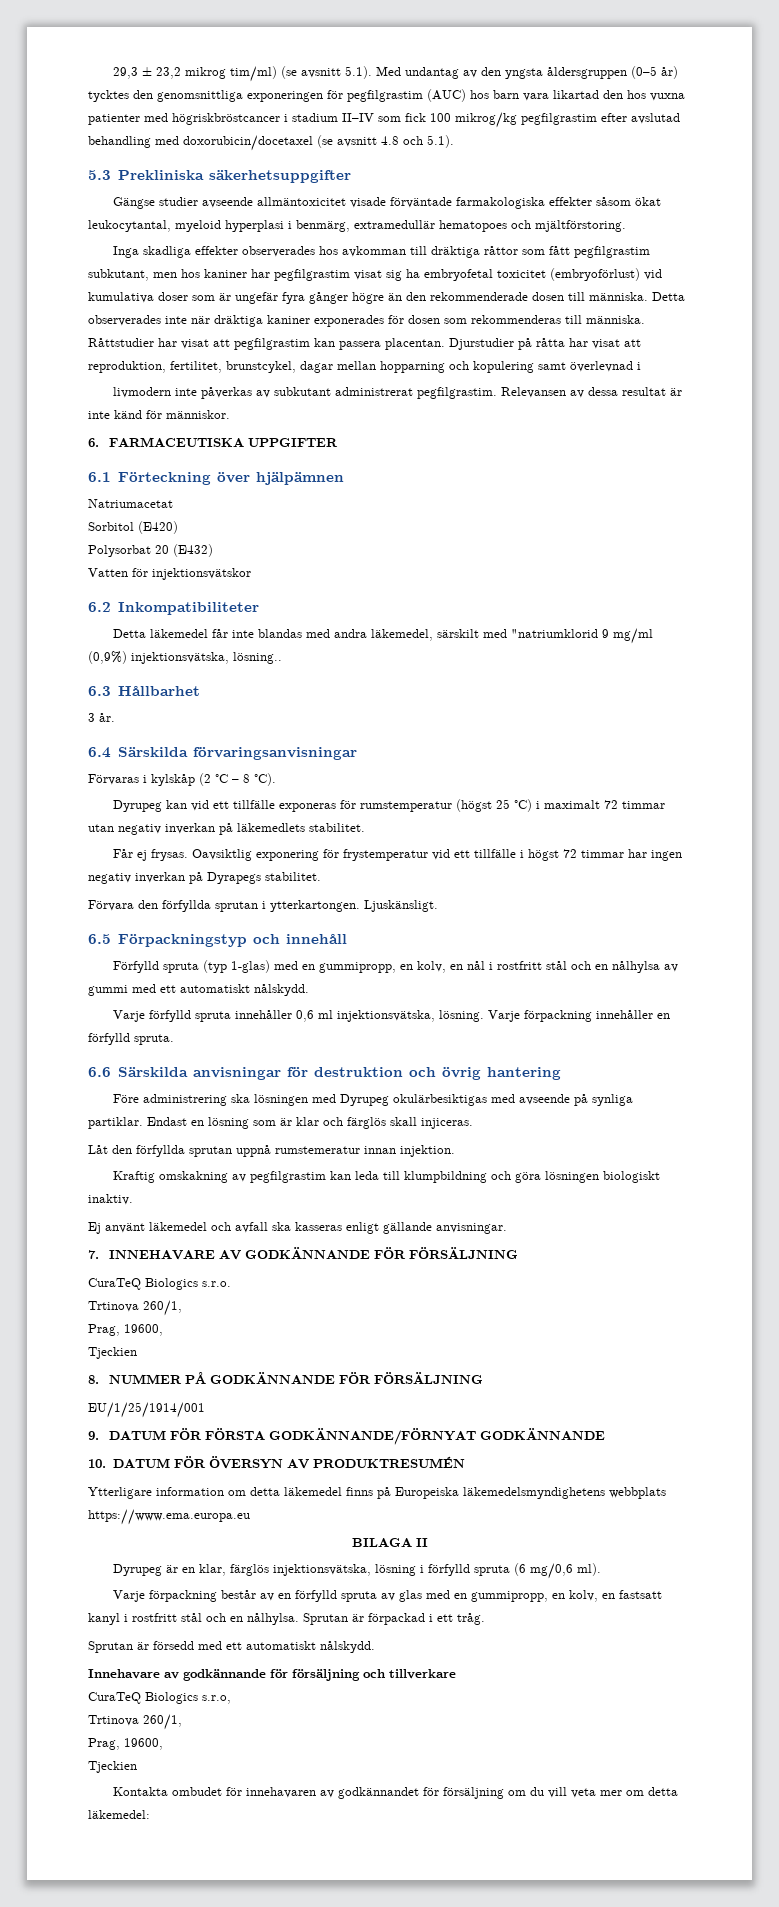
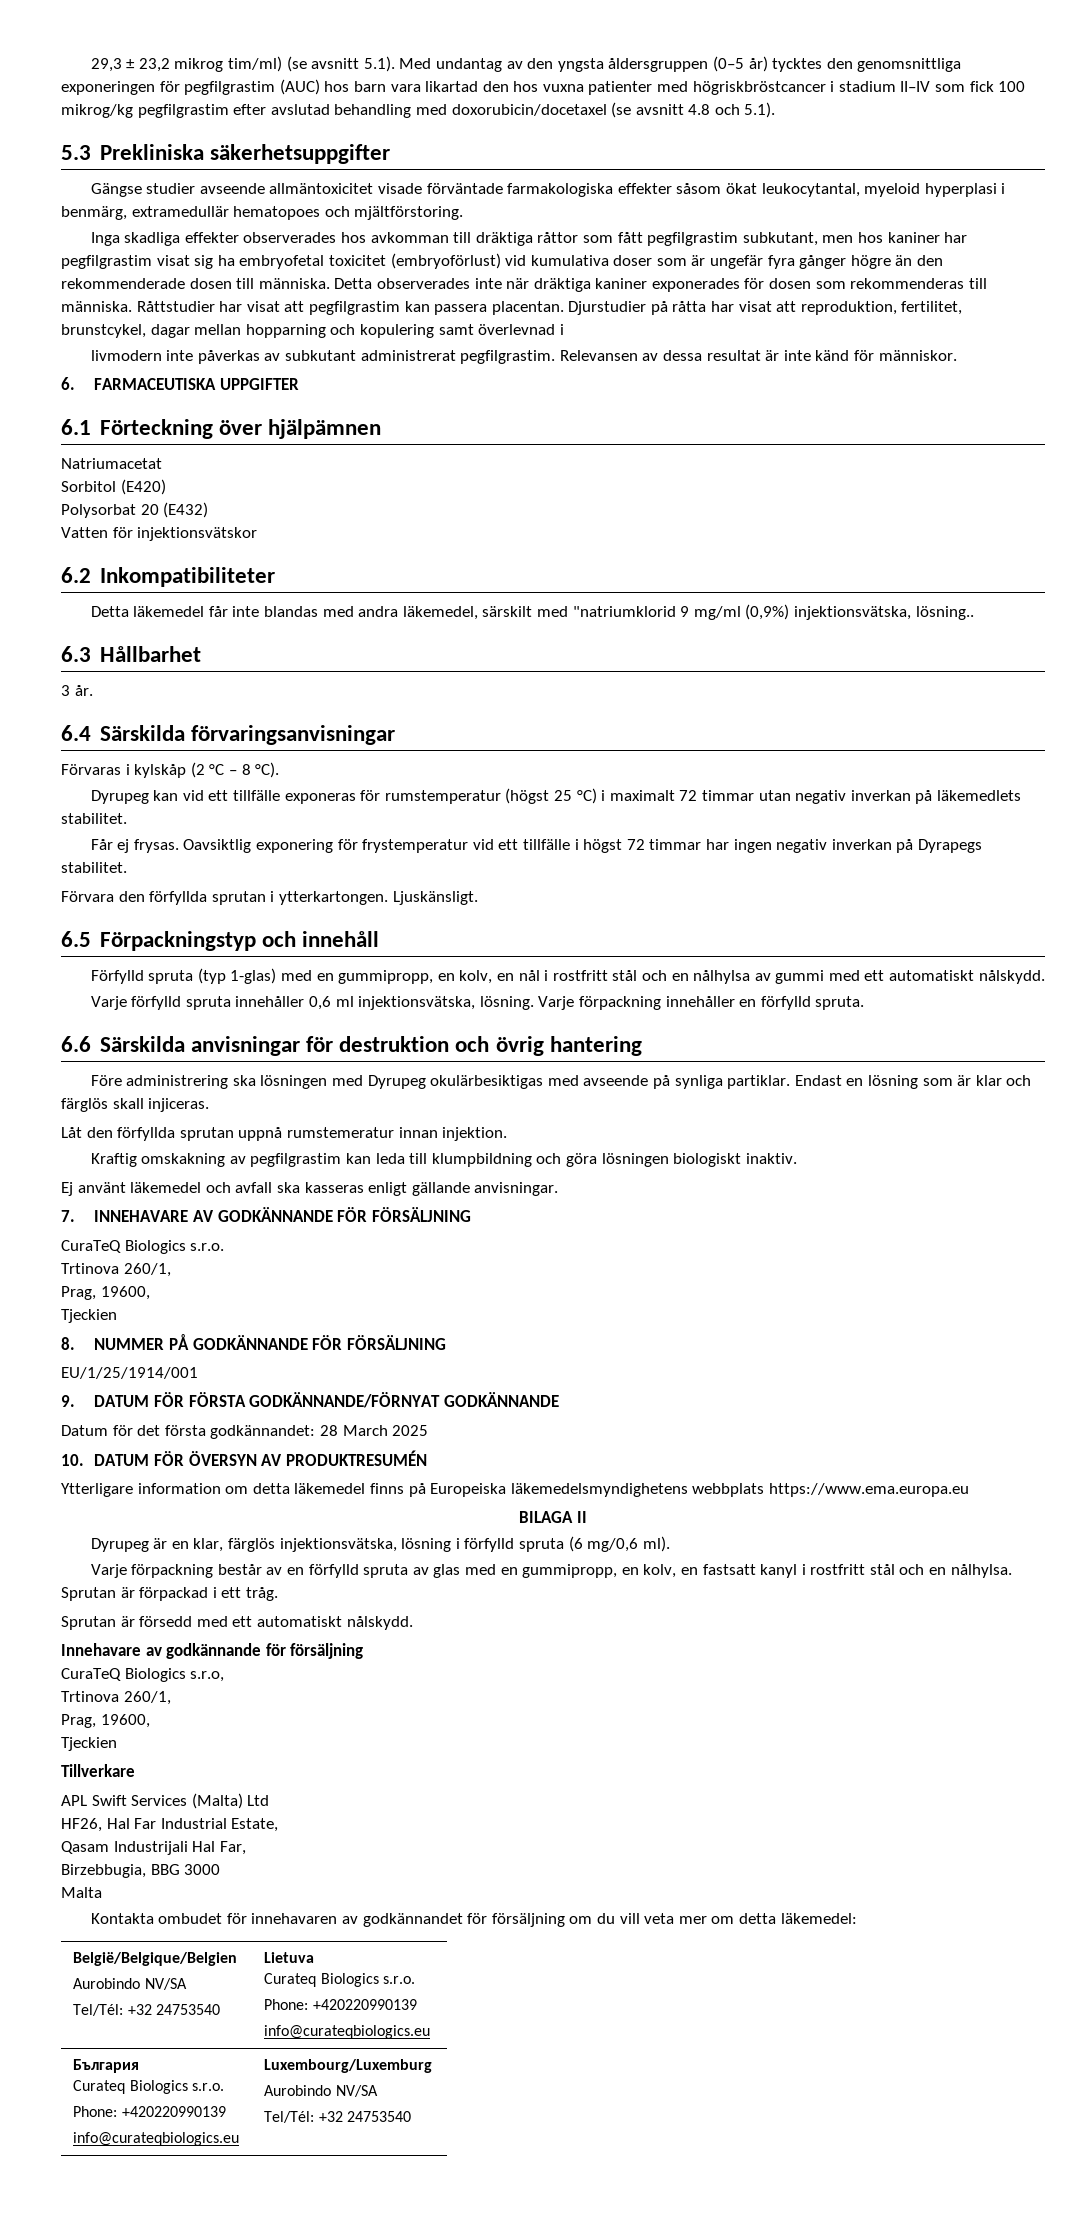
(606, 1434) none -> [61,1425,429,1439] // Datum för det första godkännandet: 28 March 2025
[363,1669,456,1679] och tillverkare -> (364, 1651) none
(137, 1767) none -> [61,1764,135,1777] [61,1793,270,1809] [61,1818,279,1832] [61,1841,246,1855] [61,1864,221,1878] [61,1887,102,1898] // Tillverkare // APL Swift Services (Malta) Ltd // HF26, Hal Far Industrial Estate, // Qasam Industrijali Hal Far, // Birzebbugia, BBG 3000 // Malta
(150, 1814) none -> [73,1952,238,1966] [73,1978,187,1990] [73,2004,220,2016] [264,1952,315,1963] [264,1973,415,1987] [264,1999,417,2010] [264,2025,431,2039] [73,2059,140,2073] [73,2080,224,2094] [73,2106,226,2117] [73,2132,240,2146] [264,2059,433,2073] [264,2085,378,2097] [264,2111,411,2123] // België/Belgique/Belgien // Aurobindo NV/SA // Tel/Tél: +32 24753540 | Lietuva // Curateq Biologics s.r.o. // Phone: +420220990139 // info@curateqbiologics.eu // България // Curateq Biologics s.r.o. // Phone: +420220990139 // info@curateqbiologics.eu | Luxembourg/Luxemburg // Aurobindo NV/SA // Tel/Tél: +32 24753540

